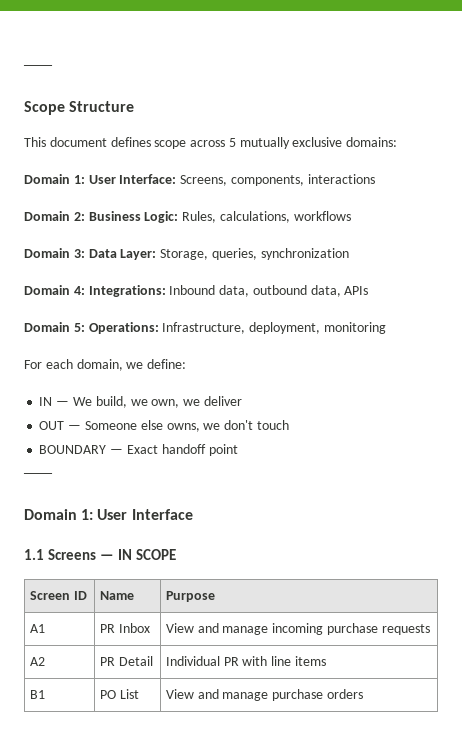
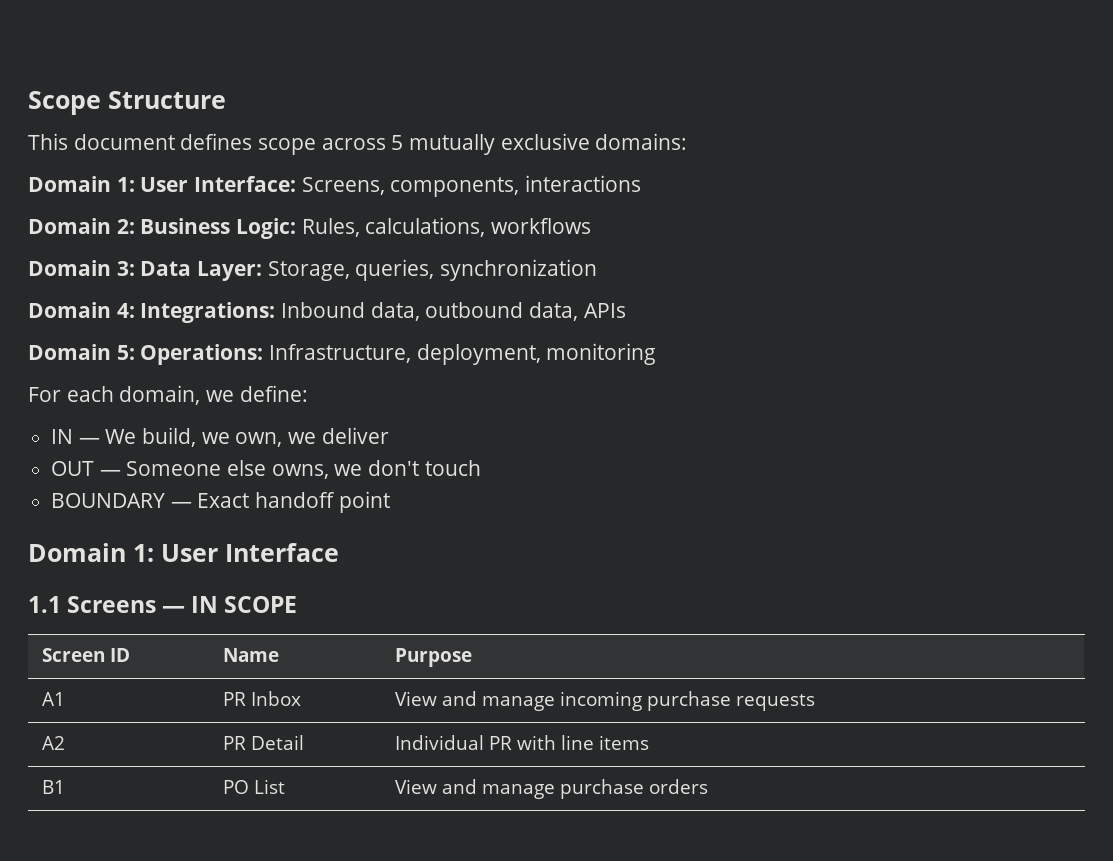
[23,65,53,70] ──── // -> (28, 103) none
[23,473,53,478] // ──── -> (390, 502) none

